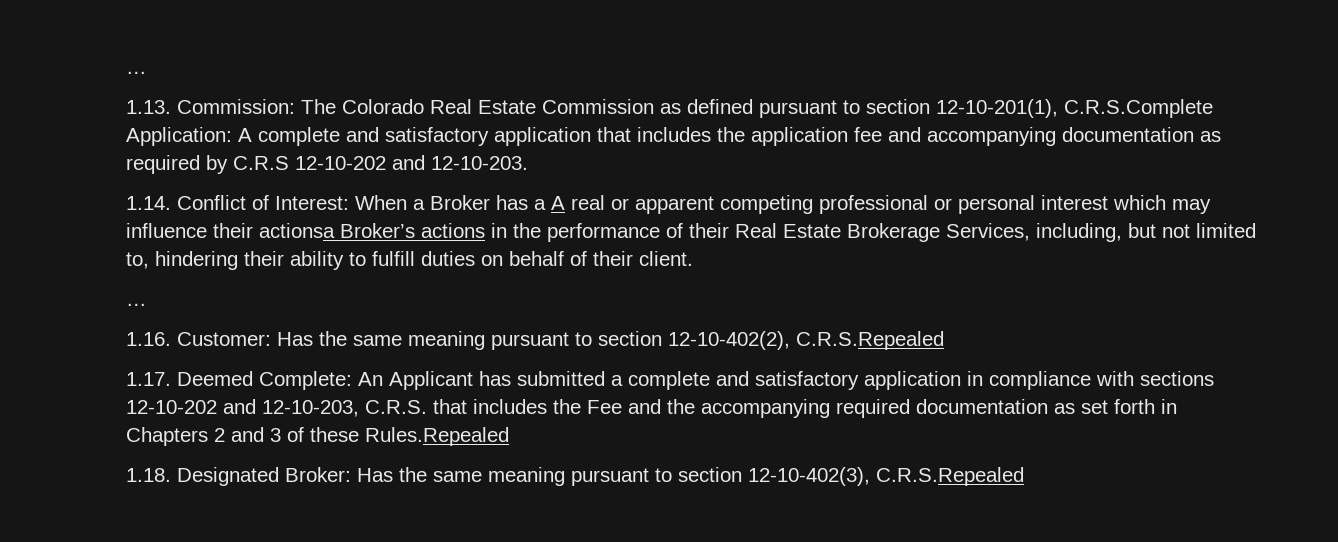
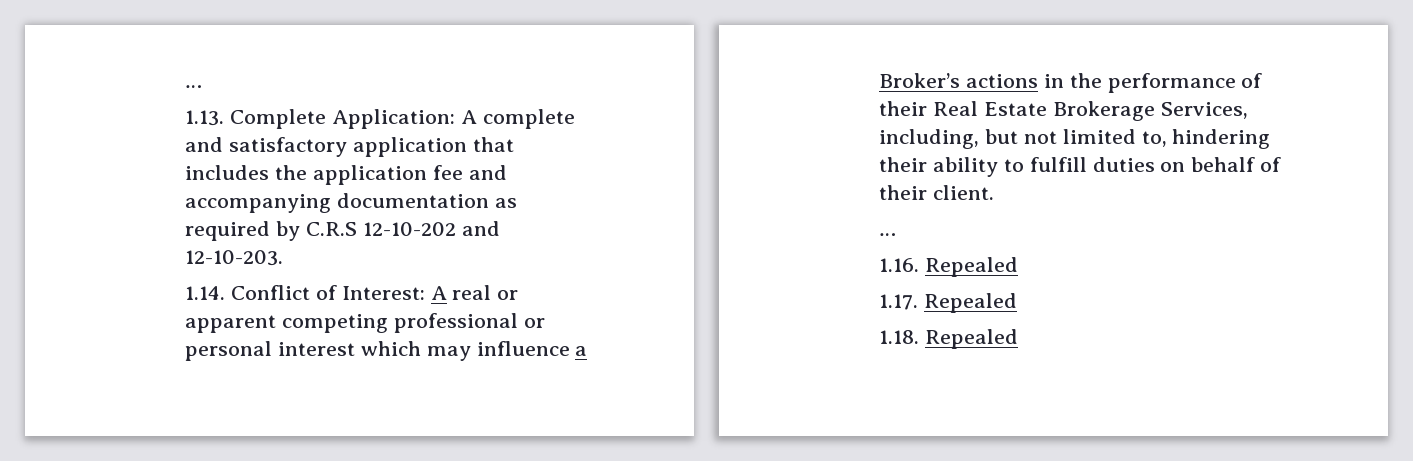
[177,99,1214,118] Commission: The Colorado Real Estate Commission as defined pursuant to section 12-10-201(1), C.R.S.Complete -> [230,109,327,129] Complete
[355,195,547,210] When a Broker has a -> (425, 293) none
[213,223,336,238] their actionsa -> [575,346,588,356] a
[177,331,945,350] [126,371,1215,390] [126,399,1178,418] [126,427,510,446] [126,467,1025,486] Customer: Has the same meaning pursuant to section 12-10-402(2), C.R.S.Repealed // 1.17. Deemed Complete: An Applicant has submitted a complete and satisfactory application in compliance with sections 12-10-202 and 12-10-203, C.R.S. that includes the Fee and the accompanying required documentation as set forth in Chapters 2 and 3 of these Rules.Repealed // 1.18. Designated Broker: Has the same meaning pursuant to section 12-10-402(3), C.R.S.Repealed -> [925,257,1019,277] [879,293,1018,313] [879,329,1019,349] Repealed // 1.17. Repealed // 1.18. Repealed

